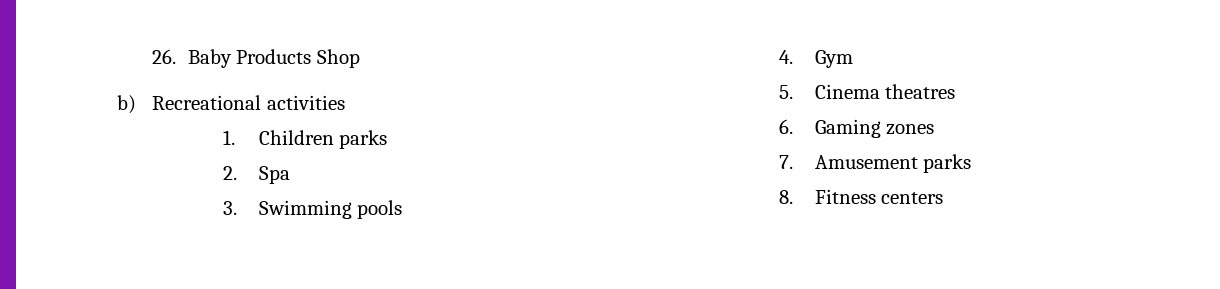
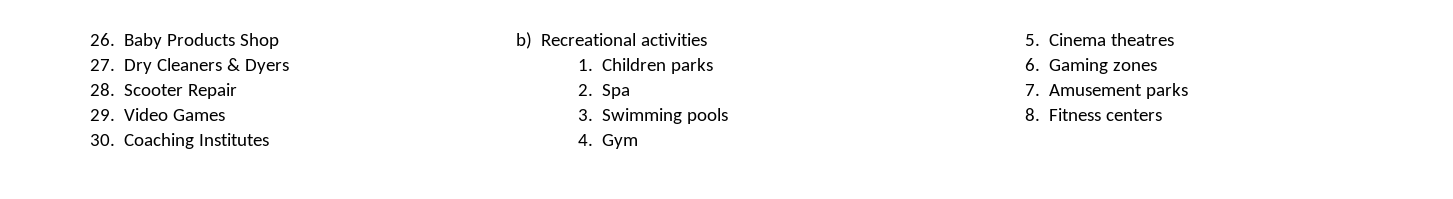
(360, 58) none -> [89,58,289,74] [89,83,237,99] [89,108,225,121] [89,133,269,149] // 27. Dry Cleaners & Dyers // 28. Scooter Repair // 29. Video Games // 30. Coaching Institutes

